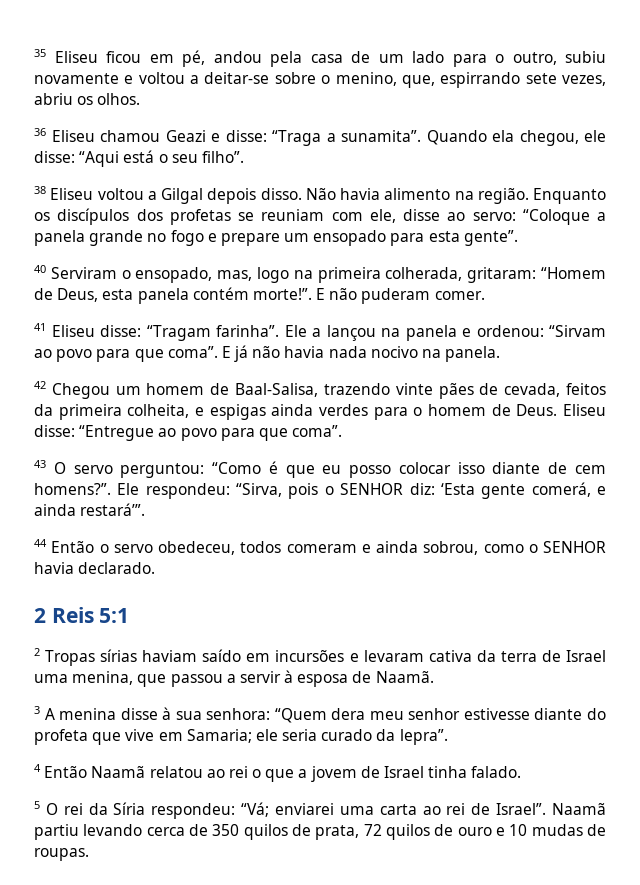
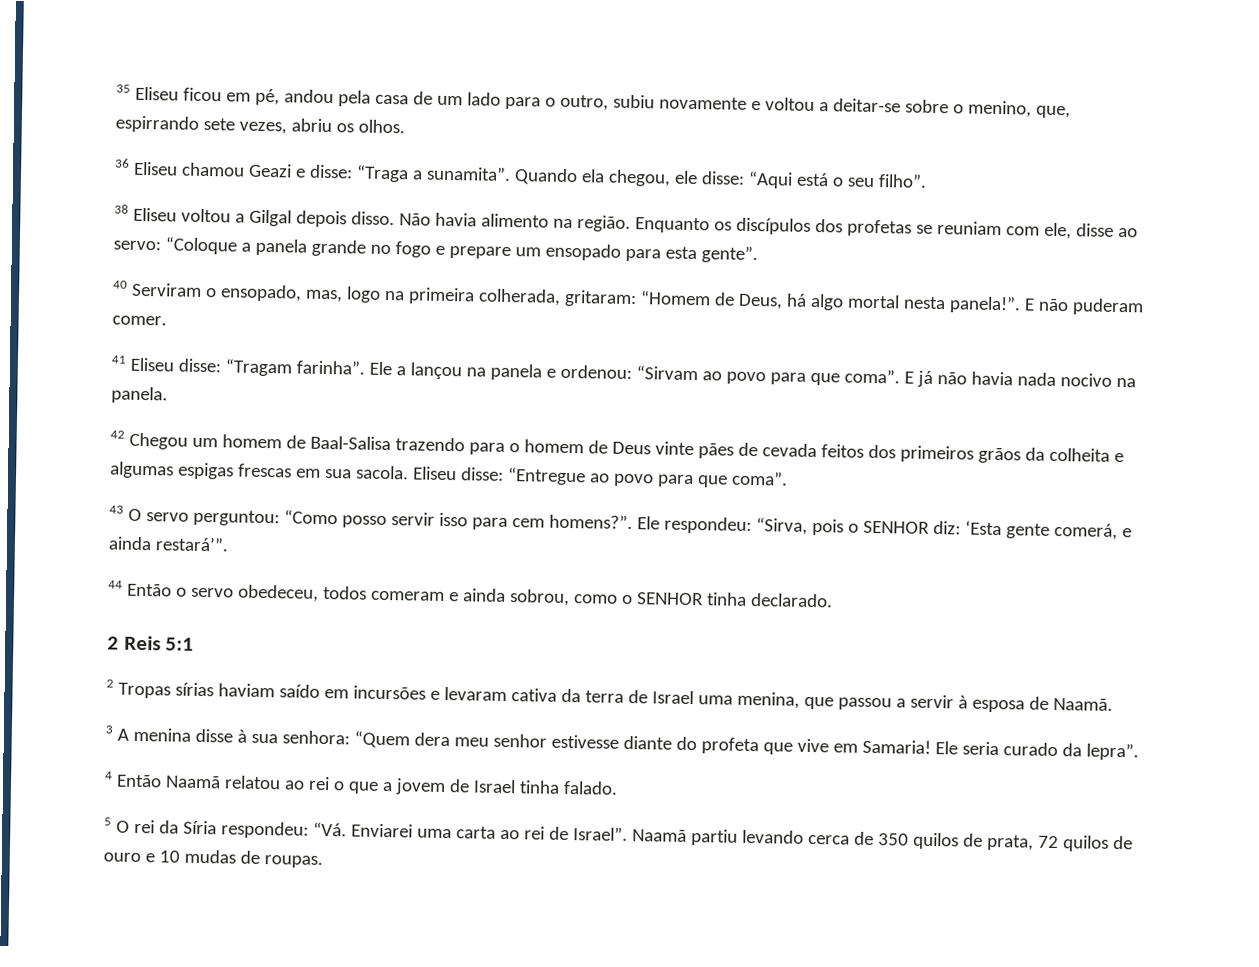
[102,287,312,304] esta panela contém morte!”. -> [785,293,1021,314] há algo mortal nesta panela!”.
[235,383,606,399] [34,404,558,420] Baal-Salisa, trazendo vinte pães de cevada, feitos da primeira colheita, e espigas ainda verdes para o homem de Deus. -> [309,435,1124,464] [110,461,409,480] Baal-Salisa trazendo para o homem de Deus vinte pães de cevada feitos dos primeiros grãos da colheita e algumas espigas frescas em sua sacola.
[268,461,568,478] é que eu posso colocar isso diante de -> [341,512,508,531] posso servir isso para
[34,562,74,574] havia -> [706,592,747,606] tinha
[186,729,278,743] Samaria; ele -> [861,739,958,755] Samaria! Ele
[241,802,334,817] “Vá; enviarei -> [312,821,413,838] “Vá. Enviarei

